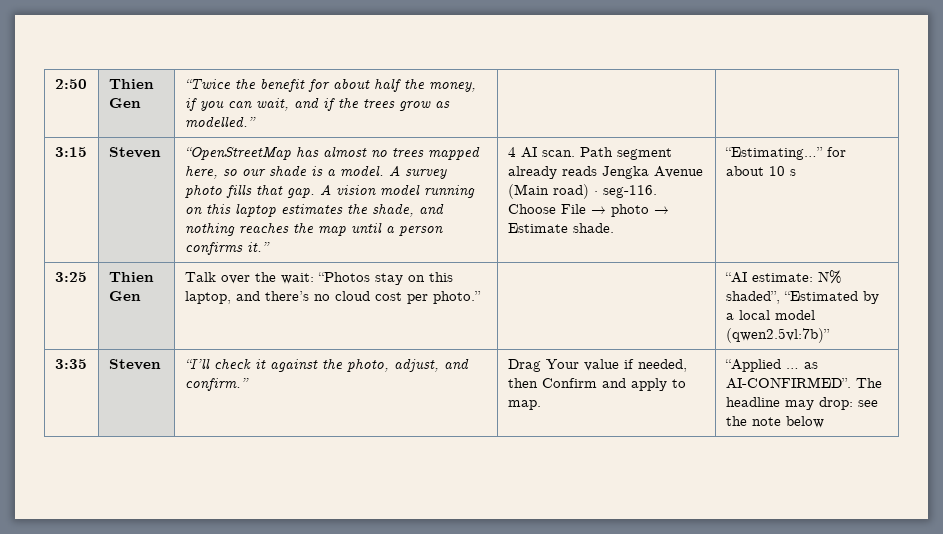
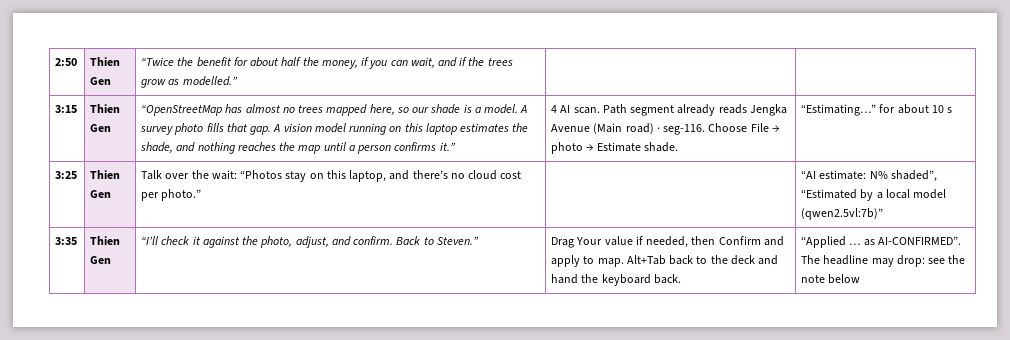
[108,147,161,158] Steven -> [90,104,121,113] [90,124,112,132] Thien Gen
[108,359,161,370] Steven -> [90,236,121,245] [90,256,112,264] Thien Gen
[184,378,249,391] confirm.” -> [353,236,479,245] confirm. Back to Steven.”
(541, 405) none -> [626,255,779,265] [551,274,681,286] Alt+Tab back to the deck and hand the keyboard back.

